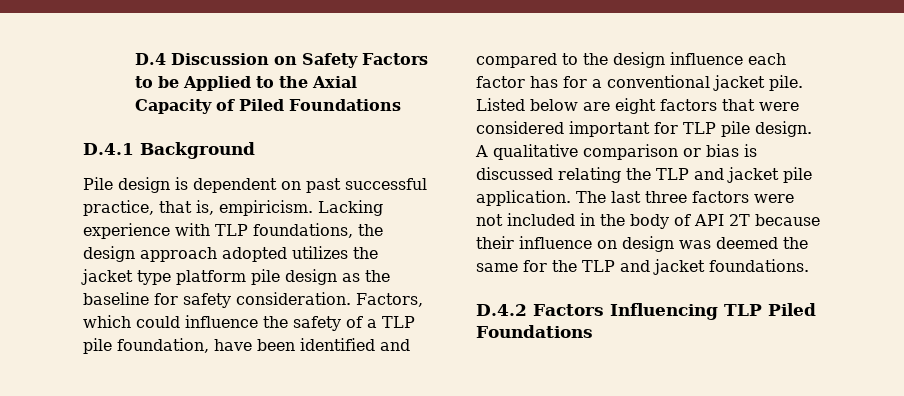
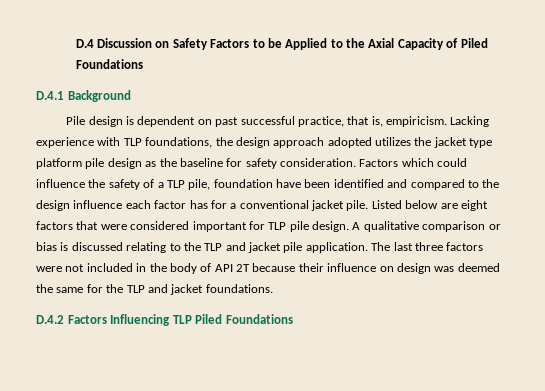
[356,293,423,307] Factors, -> [359,159,399,167] Factors
[83,338,209,354] pile foundation, -> [188,179,273,190] pile, foundation
(621, 175) none -> [169,243,181,251] to

